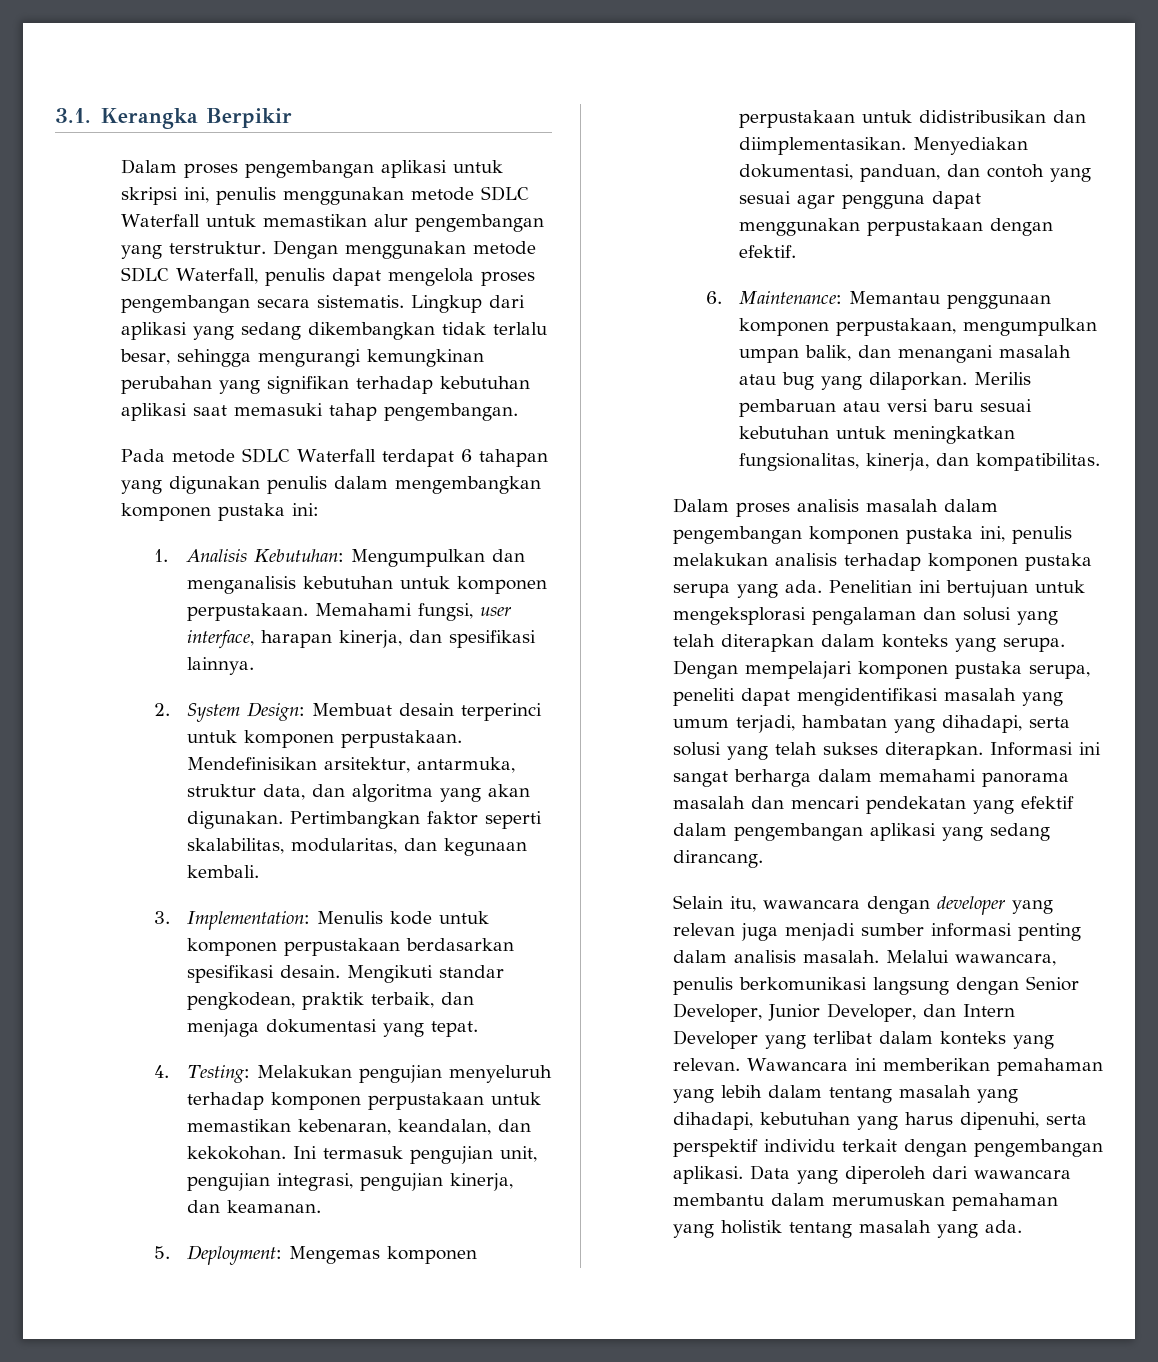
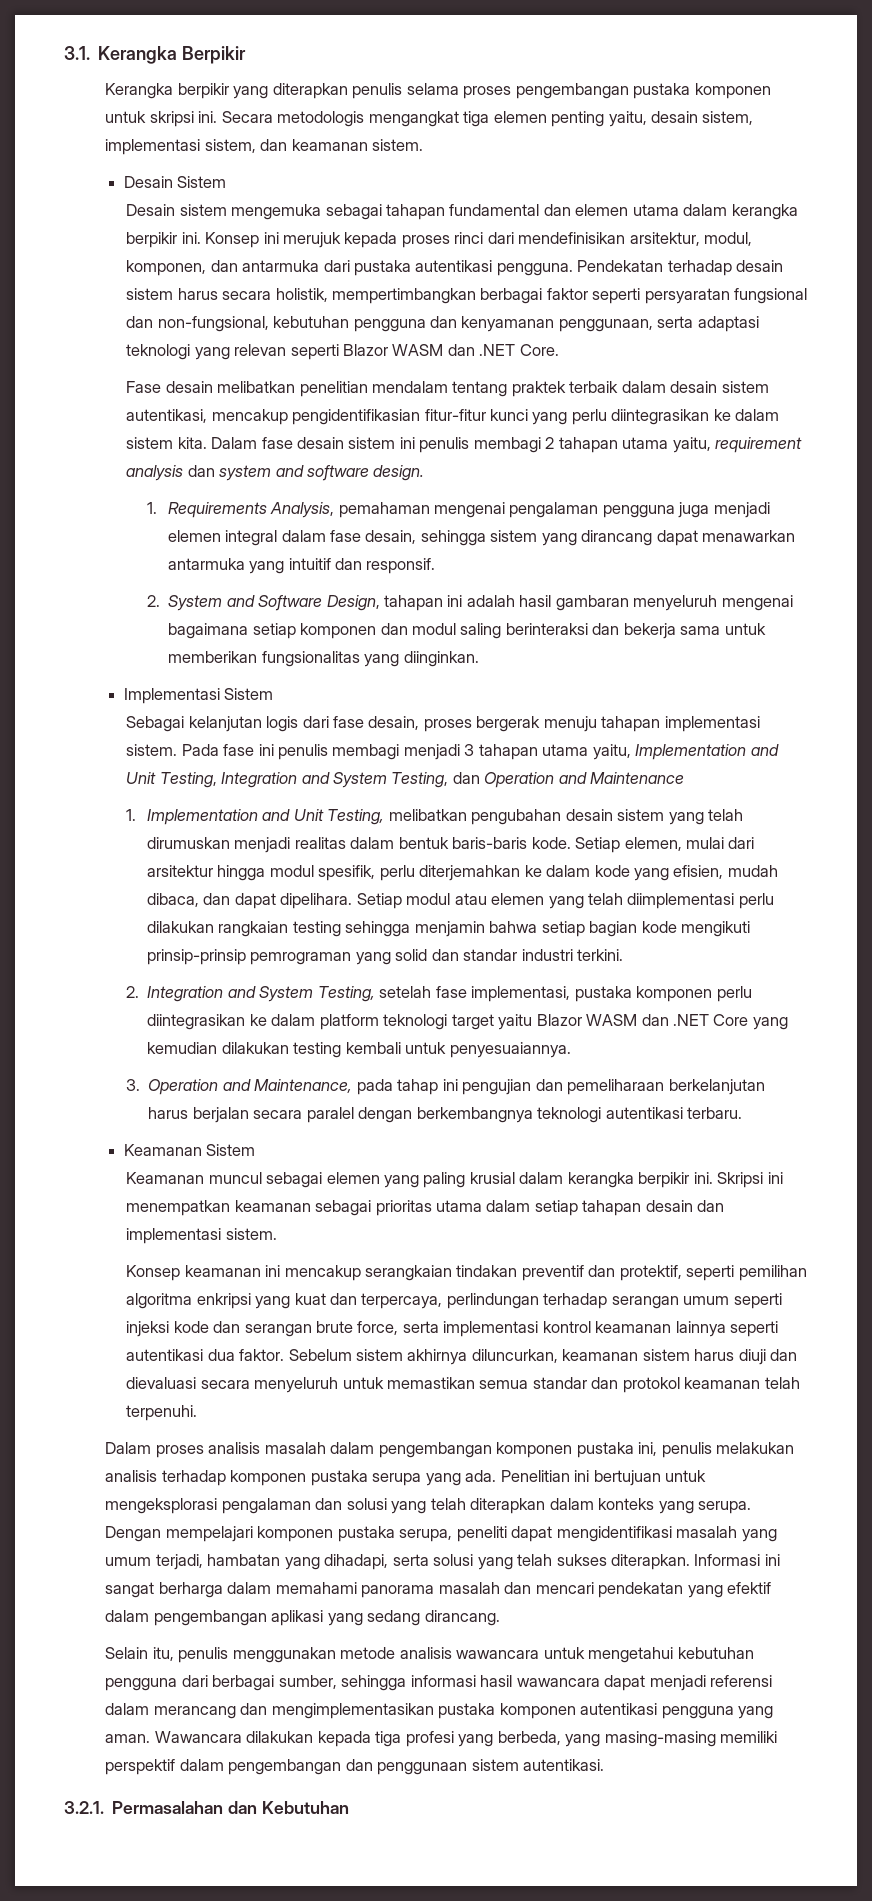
[121,159,504,178] [121,186,530,205] [121,214,545,232] [121,240,537,259] [121,267,536,286] [121,295,526,313] [121,322,548,340] [120,349,485,367] [121,376,531,394] [121,403,519,421] [121,448,549,467] [121,476,542,494] [121,503,320,521] [154,549,526,567] [187,576,548,594] [187,603,513,621] [187,630,537,649] [187,657,255,675] [154,702,543,722] [187,730,463,748] [187,757,516,773] [187,784,531,802] [187,811,543,829] [187,838,528,856] [187,865,260,878] [154,911,490,930] [187,938,515,956] [187,965,505,983] [187,992,475,1010] [187,1019,479,1037] [154,1065,553,1083] [187,1092,542,1110] [187,1119,532,1135] [187,1146,538,1164] [187,1173,514,1191] [187,1200,322,1213] [154,1245,478,1265] [739,110,1087,128] [739,137,1029,155] [739,164,1092,182] [739,191,982,209] [739,218,1054,236] [739,245,797,258] [706,291,1052,309] [739,318,1098,336] [739,345,1072,363] [739,372,1032,390] [739,399,1033,417] [739,426,1016,444] [739,453,1101,471] Dalam proses pengembangan aplikasi untuk skripsi ini, penulis menggunakan metode SDLC Waterfall untuk memastikan alur pengembangan yang terstruktur. Dengan menggunakan metode SDLC Waterfall, penulis dapat mengelola proses pengembangan secara sistematis. Lingkup dari aplikasi yang sedang dikembangkan tidak terlalu besar, sehingga mengurangi kemungkinan perubahan yang signifikan terhadap kebutuhan aplikasi saat memasuki tahap pengembangan. // Pada metode SDLC Waterfall terdapat 6 tahapan yang digunakan penulis dalam mengembangkan komponen pustaka ini: // 1. Analisis Kebutuhan: Mengumpulkan dan menganalisis kebutuhan untuk komponen perpustakaan. Memahami fungsi, user interface, harapan kinerja, dan spesifikasi lainnya. // 2. System Design: Membuat desain terperinci untuk komponen perpustakaan. Mendefinisikan arsitektur, antarmuka, struktur data, dan algoritma yang akan digunakan. Pertimbangkan faktor seperti skalabilitas, modularitas, dan kegunaan kembali. // 3. Implementation: Menulis kode untuk komponen perpustakaan berdasarkan spesifikasi desain. Mengikuti standar pengkodean, praktik terbaik, dan menjaga dokumentasi yang tepat. // 4. Testing: Melakukan pengujian menyeluruh terhadap komponen perpustakaan untuk memastikan kebenaran, keandalan, dan kekokohan. Ini termasuk pengujian unit, pengujian integrasi, pengujian kinerja, dan keamanan. // 5. Deployment: Mengemas komponen perpustakaan untuk didistribusikan dan diimplementasikan. Menyediakan dokumentasi, panduan, dan contoh yang sesuai agar pengguna dapat menggunakan perpustakaan dengan efektif. // 6. Maintenance: Memantau penggunaan komponen perpustakaan, mengumpulkan umpan balik, dan menangani masalah atau bug yang dilaporkan. Merilis pembaruan atau versi baru sesuai kebutuhan untuk meningkatkan fungsionalitas, kinerja, dan kompatibilitas. -> [105,83,771,99] [105,111,754,127] [105,139,424,155] [123,176,227,188] [126,204,798,220] [126,232,753,248] [126,260,784,276] [126,288,808,304] [126,316,759,332] [126,344,559,360] [126,381,769,397] [126,409,780,425] [126,437,803,453] [126,465,425,481] [146,502,770,518] [167,530,796,546] [167,558,436,574] [146,595,793,611] [168,623,766,639] [168,651,479,667] [123,688,274,704] [126,716,760,732] [126,744,779,760] [126,772,685,788] [126,809,744,825] [146,837,755,853] [146,865,778,881] [146,893,774,909] [146,921,751,937] [146,949,624,965] [126,986,752,1002] [147,1014,788,1030] [147,1042,571,1058] [126,1079,765,1095] [148,1107,743,1123] [123,1144,256,1156] [126,1172,783,1188] [126,1200,725,1216] [126,1228,277,1244] [126,1265,807,1281] [126,1293,782,1309] [126,1321,779,1337] [126,1349,798,1365] [126,1377,800,1393] [126,1405,198,1421] Kerangka berpikir yang diterapkan penulis selama proses pengembangan pustaka komponen untuk skripsi ini. Secara metodologis mengangkat tiga elemen penting yaitu, desain sistem, implementasi sistem, dan keamanan sistem. // Desain Sistem // Desain sistem mengemuka sebagai tahapan fundamental dan elemen utama dalam kerangka berpikir ini. Konsep ini merujuk kepada proses rinci dari mendefinisikan arsitektur, modul, komponen, dan antarmuka dari pustaka autentikasi pengguna. Pendekatan terhadap desain sistem harus secara holistik, mempertimbangkan berbagai faktor seperti persyaratan fungsional dan non-fungsional, kebutuhan pengguna dan kenyamanan penggunaan, serta adaptasi teknologi yang relevan seperti Blazor WASM dan .NET Core. // Fase desain melibatkan penelitian mendalam tentang praktek terbaik dalam desain sistem autentikasi, mencakup pengidentifikasian fitur-fitur kunci yang perlu diintegrasikan ke dalam sistem kita. Dalam fase desain sistem ini penulis membagi 2 tahapan utama yaitu, requirement analysis dan system and software design. // 1. Requirements Analysis, pemahaman mengenai pengalaman pengguna juga menjadi elemen integral dalam fase desain, sehingga sistem yang dirancang dapat menawarkan antarmuka yang intuitif dan responsif. // 2. System and Software Design, tahapan ini adalah hasil gambaran menyeluruh mengenai bagaimana setiap komponen dan modul saling berinteraksi dan bekerja sama untuk memberikan fungsionalitas yang diinginkan. // Implementasi Sistem // Sebagai kelanjutan logis dari fase desain, proses bergerak menuju tahapan implementasi sistem. Pada fase ini penulis membagi menjadi 3 tahapan utama yaitu, Implementation and Unit Testing, Integration and System Testing, dan Operation and Maintenance // 1. Implementation and Unit Testing, melibatkan pengubahan desain sistem yang telah dirumuskan menjadi realitas dalam bentuk baris-baris kode. Setiap elemen, mulai dari arsitektur hingga modul spesifik, perlu diterjemahkan ke dalam kode yang efisien, mudah dibaca, dan dapat dipelihara. Setiap modul atau elemen yang telah diimplementasi perlu dilakukan rangkaian testing sehingga menjamin bahwa setiap bagian kode mengikuti prinsip-prinsip pemrograman yang solid dan standar industri terkini. // 2. Integration and System Testing, setelah fase implementasi, pustaka komponen perlu diintegrasikan ke dalam platform teknologi target yaitu Blazor WASM dan .NET Core yang kemudian dilakukan testing kembali untuk penyesuaiannya. // 3. Operation and Maintenance, pada tahap ini pengujian dan pemeliharaan berkelanjutan harus berjalan secara paralel dengan berkembangnya teknologi autentikasi terbaru. // Keamanan Sistem // Keamanan muncul sebagai elemen yang paling krusial dalam kerangka berpikir ini. Skripsi ini menempatkan keamanan sebagai prioritas utama dalam setiap tahapan desain dan implementasi sistem. // Konsep keamanan ini mencakup serangkaian tindakan preventif dan protektif, seperti pemilihan algoritma enkripsi yang kuat dan terpercaya, perlindungan terhadap serangan umum seperti injeksi kode dan serangan brute force, serta implementasi kontrol keamanan lainnya seperti autentikasi dua faktor. Sebelum sistem akhirnya diluncurkan, keamanan sistem harus diuji dan dievaluasi secara menyeluruh untuk memastikan semua standar dan protokol keamanan telah terpenuhi.
[763,896,1054,915] [673,923,1082,941] [673,950,1057,966] [673,976,1080,995] [673,1003,1016,1022] [673,1030,1055,1049] [673,1058,1104,1076] [673,1085,1019,1103] [673,1112,1088,1130] [673,1139,1104,1157] [673,1165,1072,1184] [673,1193,1059,1211] [673,1220,1023,1238] wawancara dengan developer yang relevan juga menjadi sumber informasi penting dalam analisis masalah. Melalui wawancara, penulis berkomunikasi langsung dengan Senior Developer, Junior Developer, dan Intern Developer yang terlibat dalam konteks yang relevan. Wawancara ini memberikan pemahaman yang lebih dalam tentang masalah yang dihadapi, kebutuhan yang harus dipenuhi, serta perspektif individu terkait dengan pengembangan aplikasi. Data yang diperoleh dari wawancara membantu dalam merumuskan pemahaman yang holistik tentang masalah yang ada. -> [178,1647,754,1663] [105,1675,773,1691] [105,1703,774,1719] [105,1731,778,1747] [105,1759,605,1775] [64,1801,349,1814] penulis menggunakan metode analisis wawancara untuk mengetahui kebutuhan pengguna dari berbagai sumber, sehingga informasi hasil wawancara dapat menjadi referensi dalam merancang dan mengimplementasikan pustaka komponen autentikasi pengguna yang aman. Wawancara dilakukan kepada tiga profesi yang berbeda, yang masing-masing memiliki perspektif dalam pengembangan dan penggunaan sistem autentikasi. // 3.2.1. Permasalahan dan Kebutuhan

